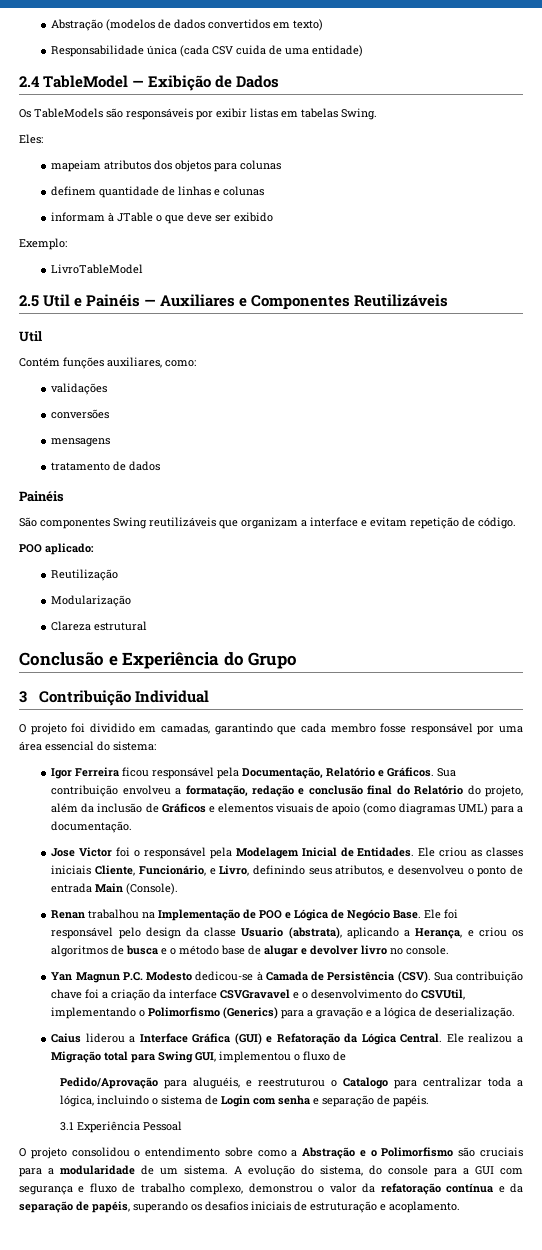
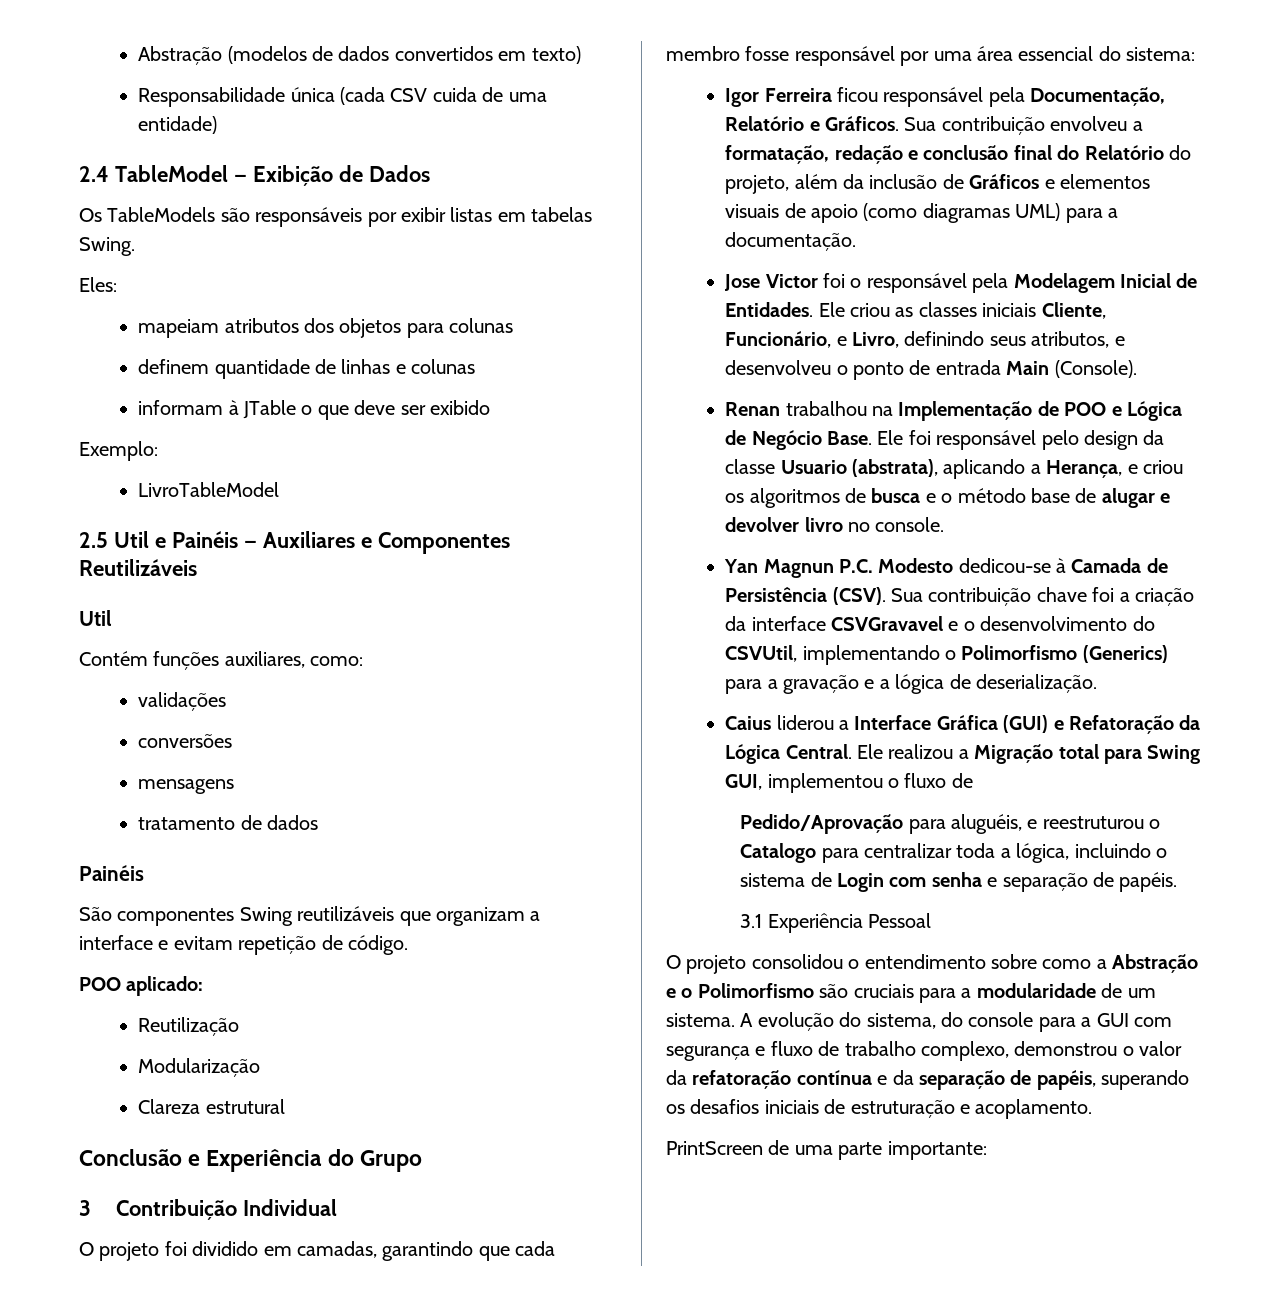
(460, 1207) none -> [666,1140,987,1160] // PrintScreen de uma parte importante:

